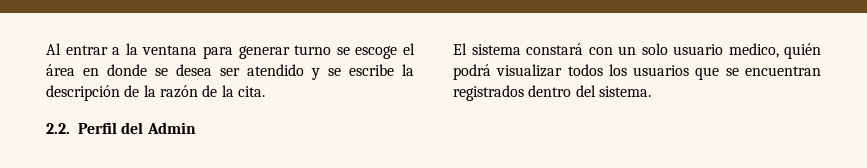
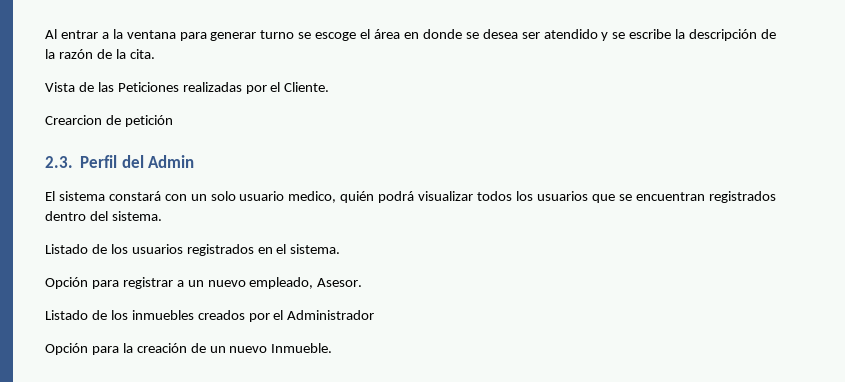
[46,123,70,134] 2.2. -> [45,82,330,94] [45,115,173,127] [45,156,73,168] Vista de las Peticiones realizadas por el Cliente. // Crearcion de petición // 2.3.
(651, 91) none -> [45,244,341,256] [45,277,363,289] [45,310,375,322] [45,343,333,355] // Listado de los usuarios registrados en el sistema. // Opción para registrar a un nuevo empleado, Asesor. // Listado de los inmuebles creados por el Administrador // Opción para la creación de un nuevo Inmueble.

